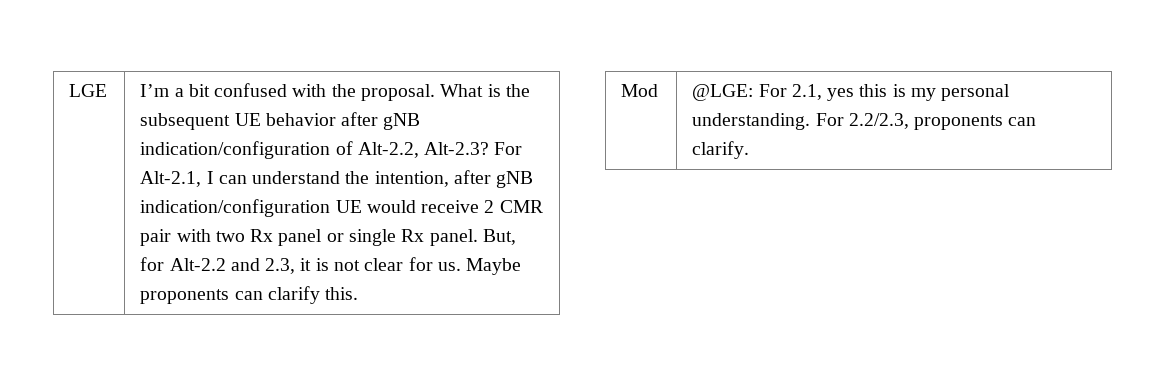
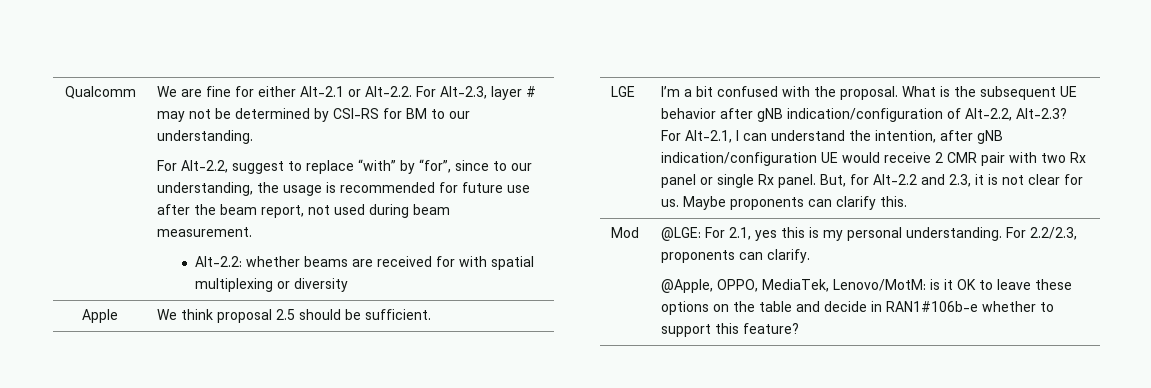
(69, 90) none -> [64,86,136,99] [156,86,536,100] [156,108,470,122] [156,130,253,144] [156,159,532,174] [156,182,530,196] [156,204,450,218] [156,227,252,237] [195,256,535,270] [195,278,349,292] [82,309,118,323] [156,309,431,323] Qualcomm | We are fine for either Alt-2.1 or Alt-2.2. For Alt-2.3, layer # may not be determined by CSI-RS for BM to our understanding. // For Alt-2.2, suggest to replace “with” by “for”, since to our understanding, the usage is recommended for future use after the beam report, not used during beam measurement. // Alt-2.2: whether beams are received for with spatial multiplexing or diversity // Apple | We think proposal 2.5 should be sufficient. //
(750, 150) none -> [660,279,1072,293] [660,301,1054,315] [660,323,799,337] // @Apple, OPPO, MediaTek, Lenovo/MotM: is it OK to leave these options on the table and decide in RAN1#106b-e whether to support this feature?

